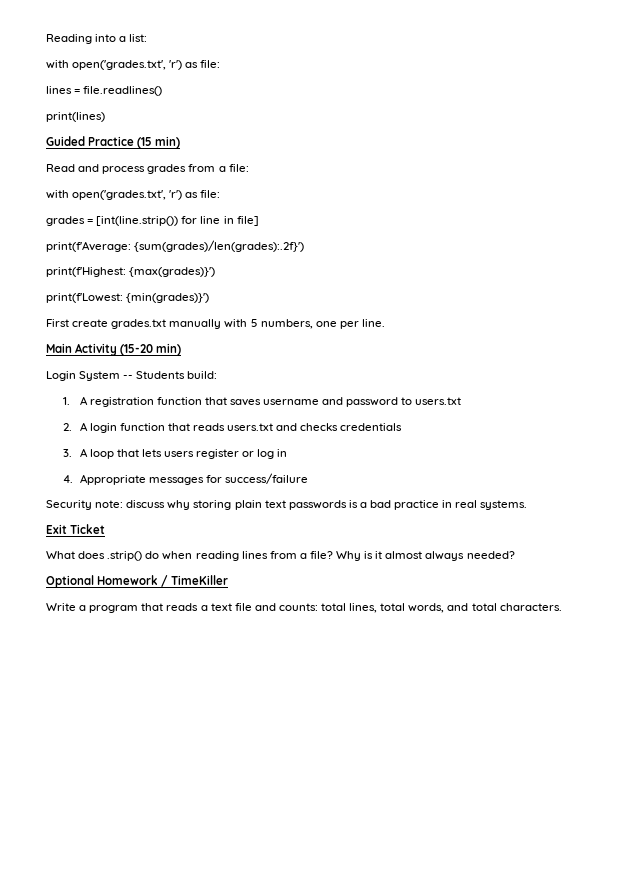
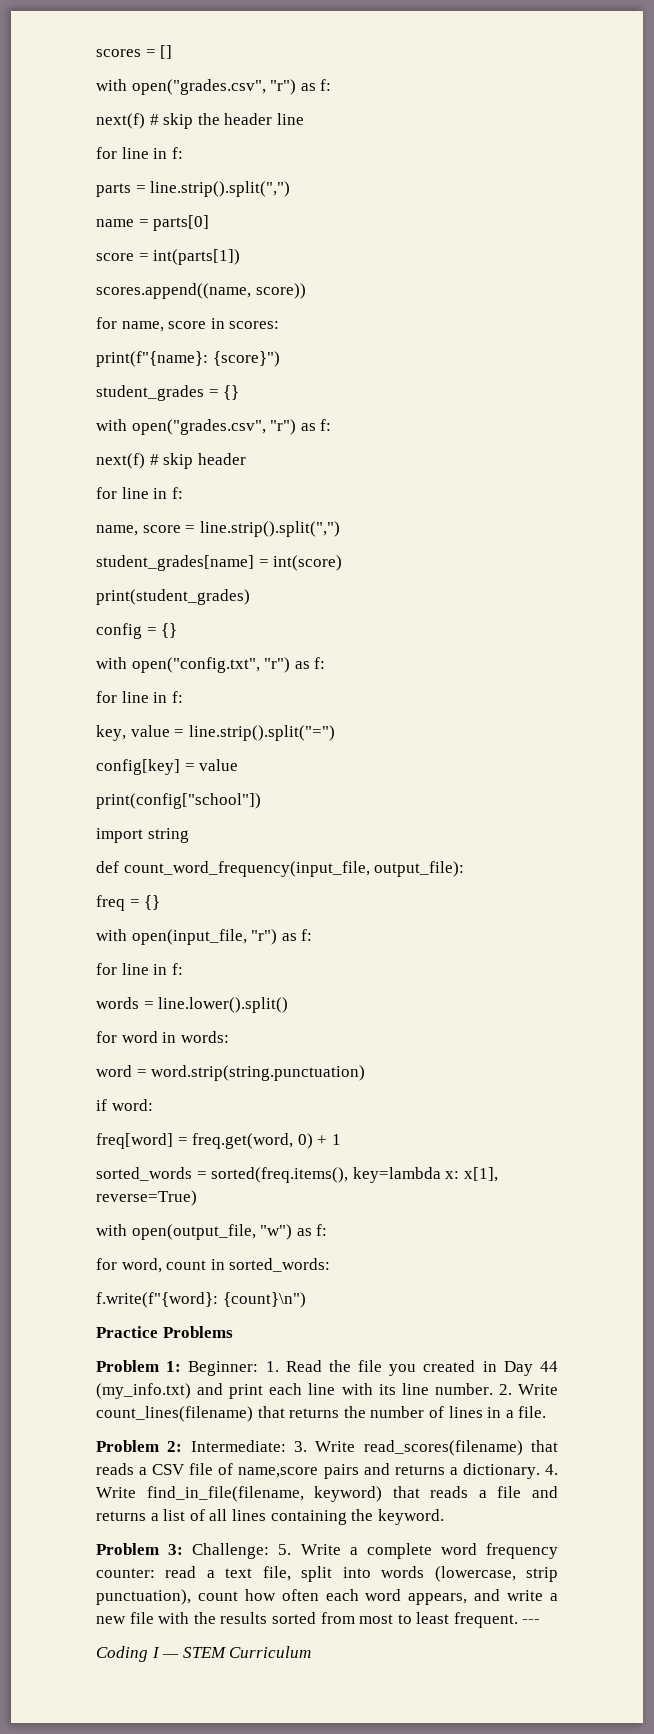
[46,34,148,44] [46,60,221,70] [46,86,163,96] [46,112,105,122] [46,136,181,149] [46,164,249,174] [46,190,221,200] [46,216,259,226] [46,240,305,252] [46,267,216,277] [46,293,210,303] [46,319,385,329] [46,343,182,356] [46,371,218,381] [62,396,462,407] [62,422,403,433] [62,448,288,459] [62,473,308,485] [46,500,528,510] [46,524,106,534] [46,551,515,561] [46,575,229,588] [46,603,562,613] Reading into a list: // with open('grades.txt', 'r') as file: // lines = file.readlines() // print(lines) // Guided Practice (15 min) // Read and process grades from a file: // with open('grades.txt', 'r') as file: // grades = [int(line.strip()) for line in file] // print(f'Average: {sum(grades)/len(grades):.2f}') // print(f'Highest: {max(grades)}') // print(f'Lowest: {min(grades)}') // First create grades.txt manually with 5 numbers, one per line. // Main Activity (15-20 min) // Login System -- Students build: // 1. A registration function that saves username and password to users.txt // 2. A login function that reads users.txt and checks credentials // 3. A loop that lets users register or log in // 4. Appropriate messages for success/failure // Security note: discuss why storing plain text passwords is a bad practice in real systems. // Exit Ticket // What does .strip() do when reading lines from a file? Why is it almost always needed? // Optional Homework / TimeKiller // Write a program that reads a text file and counts: total lines, total words, and total characters. -> [96,45,173,59] [96,79,332,95] [96,113,304,129] [96,147,183,159] [96,181,291,197] [96,215,210,231] [96,249,241,265] [96,283,306,299] [96,317,280,332] [96,351,280,367] [96,385,240,401] [96,419,332,435] [96,453,246,469] [96,487,183,499] [96,521,340,537] [96,555,343,571] [96,589,250,605] [96,623,178,639] [96,657,326,673] [96,691,183,703] [96,725,335,741] [96,759,239,775] [96,793,261,809] [96,828,189,843] [96,861,465,877] [96,895,161,911] [96,929,313,945] [96,963,183,975] [96,997,289,1013] [96,1031,229,1043] [96,1065,366,1081] [96,1099,153,1111] [96,1133,341,1149] [96,1167,498,1183] [96,1190,197,1206] [96,1224,328,1240] [96,1258,331,1273] [96,1292,306,1308] [96,1326,233,1338] [96,1360,558,1376] [96,1383,559,1399] [96,1406,547,1422] [96,1440,558,1456] [96,1463,558,1479] [96,1486,558,1502] [96,1509,444,1525] [96,1543,558,1559] [96,1566,558,1582] [96,1589,559,1605] [96,1612,541,1628] [96,1646,312,1662] scores = [] // with open("grades.csv", "r") as f: // next(f) # skip the header line // for line in f: // parts = line.strip().split(",") // name = parts[0] // score = int(parts[1]) // scores.append((name, score)) // for name, score in scores: // print(f"{name}: {score}") // student_grades = {} // with open("grades.csv", "r") as f: // next(f) # skip header // for line in f: // name, score = line.strip().split(",") // student_grades[name] = int(score) // print(student_grades) // config = {} // with open("config.txt", "r") as f: // for line in f: // key, value = line.strip().split("=") // config[key] = value // print(config["school"]) // import string // def count_word_frequency(input_file, output_file): // freq = {} // with open(input_file, "r") as f: // for line in f: // words = line.lower().split() // for word in words: // word = word.strip(string.punctuation) // if word: // freq[word] = freq.get(word, 0) + 1 // sorted_words = sorted(freq.items(), key=lambda x: x[1], reverse=True) // with open(output_file, "w") as f: // for word, count in sorted_words: // f.write(f"{word}: {count}\n") // Practice Problems // Problem 1: Beginner: 1. Read the file you created in Day 44 (my_info.txt) and print each line with its line number. 2. Write count_lines(filename) that returns the number of lines in a file. // Problem 2: Intermediate: 3. Write read_scores(filename) that reads a CSV file of name,score pairs and returns a dictionary. 4. Write find_in_file(filename, keyword) that reads a file and returns a list of all lines containing the keyword. // Problem 3: Challenge: 5. Write a complete word frequency counter: read a text file, split into words (lowercase, strip punctuation), count how often each word appears, and write a new file with the results sorted from most to least frequent. --- // Coding I — STEM Curriculum

